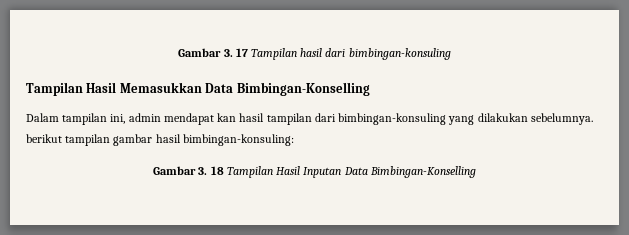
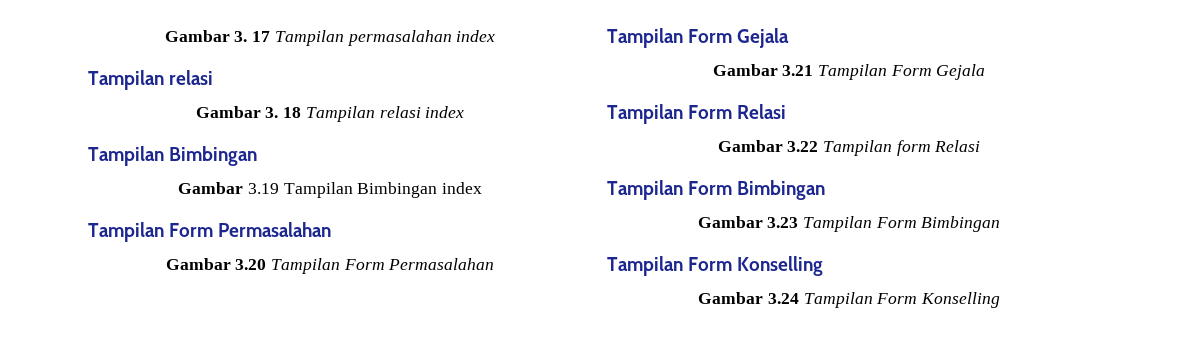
[300,48,451,60] [26,82,370,96] [26,113,593,125] [26,134,294,146] [153,166,476,178] hasil dari bimbingan-konsuling // Tampilan Hasil Memasukkan Data Bimbingan-Konselling // Dalam tampilan ini, admin mendapat kan hasil tampilan dari bimbingan-konsuling yang dilakukan sebelumnya. berikut tampilan gambar hasil bimbingan-konsuling: // Gambar 3. 18 Tampilan Hasil Inputan Data Bimbingan-Konselling -> [346,30,496,46] [88,70,214,90] [195,106,465,122] [88,146,258,166] [178,182,482,198] [88,222,332,242] [165,258,495,274] [607,28,790,48] [712,64,986,80] [607,104,787,124] [717,140,981,156] [607,180,826,200] [697,216,1001,232] [607,256,824,276] [698,292,1000,308] permasalahan index // Tampilan relasi // Gambar 3. 18 Tampilan relasi index // Tampilan Bimbingan // Gambar 3.19 Tampilan Bimbingan index // Tampilan Form Permasalahan // Gambar 3.20 Tampilan Form Permasalahan // Tampilan Form Gejala // Gambar 3.21 Tampilan Form Gejala // Tampilan Form Relasi // Gambar 3.22 Tampilan form Relasi // Tampilan Form Bimbingan // Gambar 3.23 Tampilan Form Bimbingan // Tampilan Form Konselling // Gambar 3.24 Tampilan Form Konselling

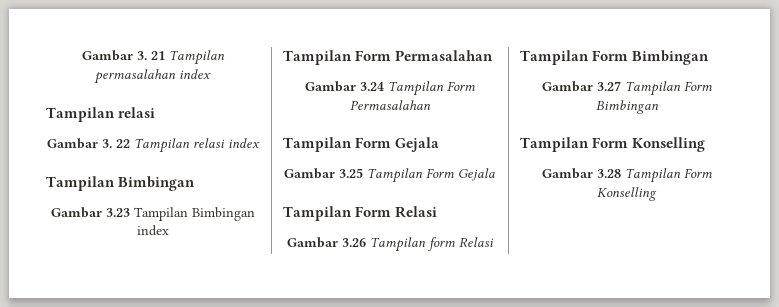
[164,30,271,42] Gambar 3. 17 -> [81,50,165,61] Gambar 3. 21
[283,107,302,118] 18 -> [115,139,130,148] 22
[247,183,279,194] 3.19 -> [105,208,130,217] 3.23
[235,259,267,270] 3.20 -> [359,82,384,91] 3.24
[782,65,814,76] 3.21 -> [339,168,363,178] 3.25
[787,141,819,152] 3.22 -> [341,238,366,247] 3.26
[767,217,799,228] 3.23 -> [596,81,621,91] 3.27
[767,293,799,304] 3.24 -> [596,169,621,178] 3.28

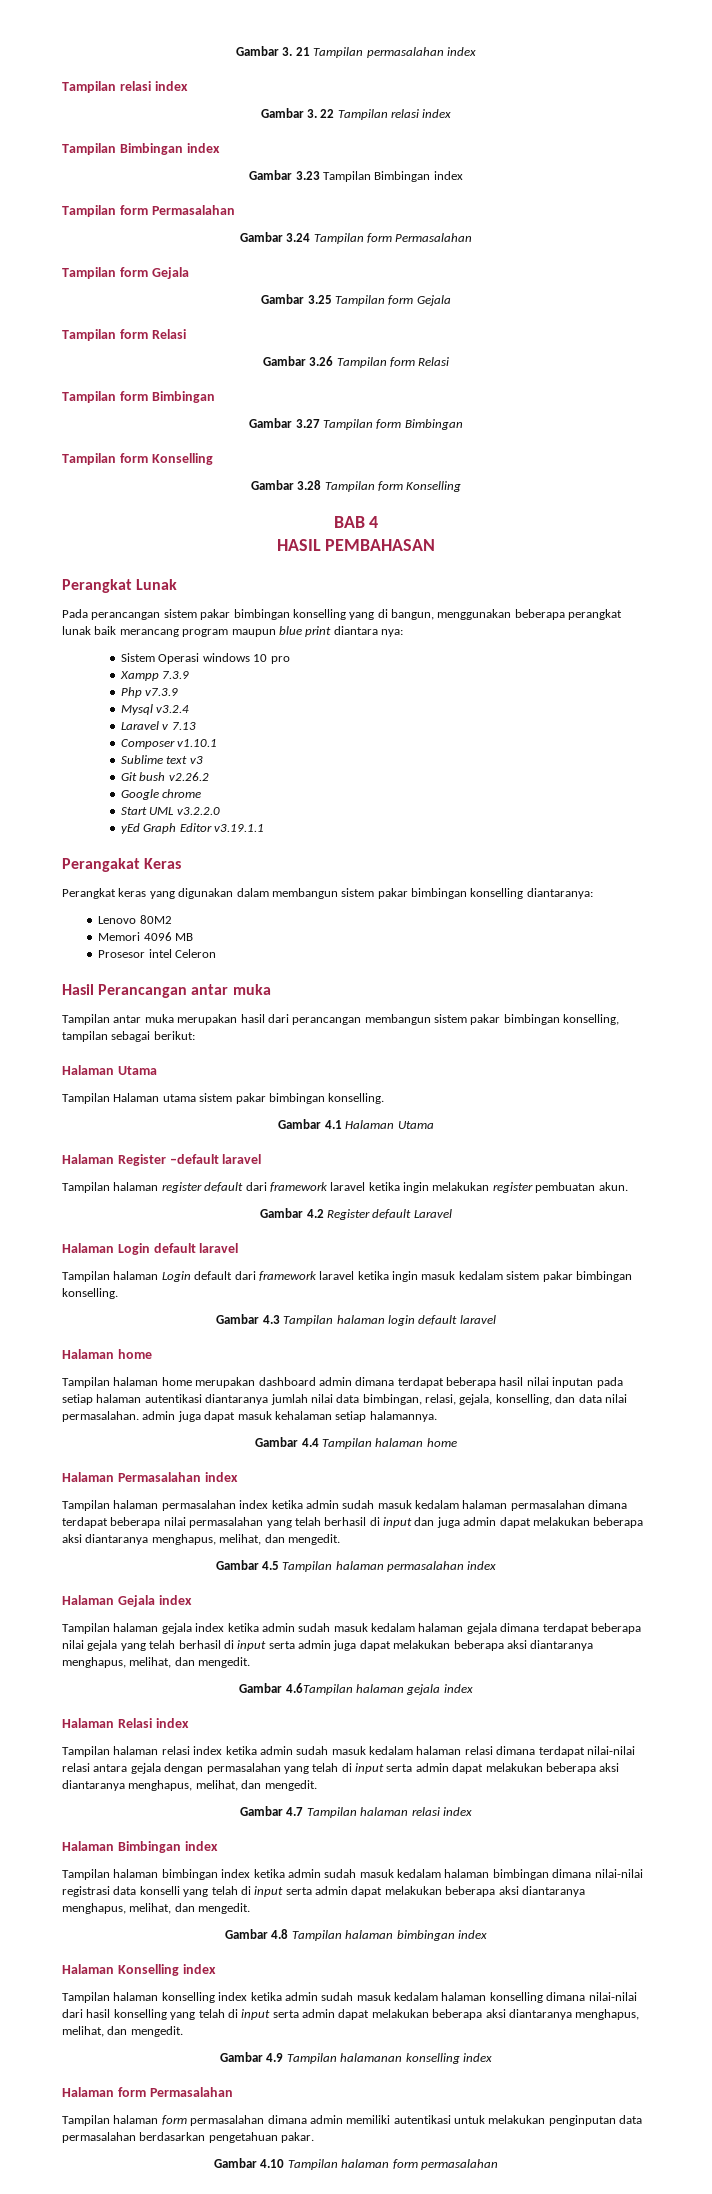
(156, 112) none -> [154,81,188,91] index
(196, 183) none -> [186,143,220,153] index
[355,50,392,61] Form -> [119,205,148,215] form
[446,81,475,91] [349,100,431,110] [283,137,392,152] Form Permasalahan // Tampilan Form -> [366,233,473,243] [62,267,148,279] form Permasalahan // Tampilan form
[426,168,454,178] Form -> [388,295,414,305] form
[355,206,392,217] Form -> [119,329,148,339] form
[592,50,629,61] Form -> [119,391,148,401] form
[683,81,712,91] Form -> [376,419,402,429] form
[592,137,629,148] Form -> [119,453,148,463] form
[683,168,712,178] [597,187,657,201] Form Konselling -> [377,481,462,492] [333,516,379,528] [276,539,436,551] [62,579,178,593] [62,609,623,620] [62,626,403,637] [120,653,290,664] [119,671,190,681] [120,687,179,698] [120,704,190,715] [120,721,196,730] [120,739,218,749] [120,755,203,764] [120,772,209,781] [120,789,202,800] [120,807,220,815] [120,823,265,834] [62,858,182,872] [62,888,593,899] [98,915,172,924] [98,932,194,941] [98,949,217,958] [62,984,271,998] [62,1014,620,1025] [62,1031,195,1042] [62,1065,157,1075] [62,1093,385,1104] [278,1119,434,1129] [62,1154,262,1166] [62,1182,628,1193] [260,1208,452,1220] [62,1243,239,1255] [62,1271,632,1282] [62,1288,118,1299] [216,1314,496,1326] [62,1349,152,1359] [62,1377,623,1388] [62,1394,627,1405] [62,1411,437,1422] [255,1437,457,1449] [62,1472,238,1482] [62,1500,628,1511] [62,1517,644,1528] [62,1534,340,1545] [215,1560,497,1572] [62,1595,192,1607] [62,1623,641,1634] [62,1640,594,1651] [62,1657,251,1668] [239,1683,473,1695] [62,1718,189,1728] [62,1746,635,1757] [62,1763,620,1774] [62,1780,317,1791] [240,1806,472,1818] [62,1841,218,1853] [62,1869,643,1880] [62,1886,585,1897] [62,1903,251,1914] [225,1929,487,1941] [62,1964,216,1976] [62,1992,637,2003] [62,2009,640,2020] [62,2026,183,2037] [220,2052,492,2064] [62,2087,233,2097] [62,2115,643,2126] [62,2132,315,2143] [214,2158,498,2170] form Konselling // BAB 4 // HASIL PEMBAHASAN // Perangkat Lunak // Pada perancangan sistem pakar bimbingan konselling yang di bangun, menggunakan beberapa perangkat lunak baik merancang program maupun blue print diantara nya: // Sistem Operasi windows 10 pro // Xampp 7.3.9 // Php v7.3.9 // Mysql v3.2.4 // Laravel v 7.13 // Composer v1.10.1 // Sublime text v3 // Git bush v2.26.2 // Google chrome // Start UML v3.2.2.0 // yEd Graph Editor v3.19.1.1 // Perangakat Keras // Perangkat keras yang digunakan dalam membangun sistem pakar bimbingan konselling diantaranya: // Lenovo 80M2 // Memori 4096 MB // Prosesor intel Celeron // Hasil Perancangan antar muka // Tampilan antar muka merupakan hasil dari perancangan membangun sistem pakar bimbingan konselling, tampilan sebagai berikut: // Halaman Utama // Tampilan Halaman utama sistem pakar bimbingan konselling. // Gambar 4.1 Halaman Utama // Halaman Register –default laravel // Tampilan halaman register default dari framework laravel ketika ingin melakukan register pembuatan akun. // Gambar 4.2 Register default Laravel // Halaman Login default laravel // Tampilan halaman Login default dari framework laravel ketika ingin masuk kedalam sistem pakar bimbingan konselling. // Gambar 4.3 Tampilan halaman login default laravel // Halaman home // Tampilan halaman home merupakan dashboard admin dimana terdapat beberapa hasil nilai inputan pada setiap halaman autentikasi diantaranya jumlah nilai data bimbingan, relasi, gejala, konselling, dan data nilai permasalahan. admin juga dapat masuk kehalaman setiap halamannya. // Gambar 4.4 Tampilan halaman home // Halaman Permasalahan index // Tampilan halaman permasalahan index ketika admin sudah masuk kedalam halaman permasalahan dimana terdapat beberapa nilai permasalahan yang telah berhasil di input dan juga admin dapat melakukan beberapa aksi diantaranya menghapus, melihat, dan mengedit. // Gambar 4.5 Tampilan halaman permasalahan index // Halaman Gejala index // Tampilan halaman gejala index ketika admin sudah masuk kedalam halaman gejala dimana terdapat beberapa nilai gejala yang telah berhasil di input serta admin juga dapat melakukan beberapa aksi diantaranya menghapus, melihat, dan mengedit. // Gambar 4.6Tampilan halaman gejala index // Halaman Relasi index // Tampilan halaman relasi index ketika admin sudah masuk kedalam halaman relasi dimana terdapat nilai-nilai relasi antara gejala dengan permasalahan yang telah di input serta admin dapat melakukan beberapa aksi diantaranya menghapus, melihat, dan mengedit. // Gambar 4.7 Tampilan halaman relasi index // Halaman Bimbingan index // Tampilan halaman bimbingan index ketika admin sudah masuk kedalam halaman bimbingan dimana nilai-nilai registrasi data konselli yang telah di input serta admin dapat melakukan beberapa aksi diantaranya menghapus, melihat, dan mengedit. // Gambar 4.8 Tampilan halaman bimbingan index // Halaman Konselling index // Tampilan halaman konselling index ketika admin sudah masuk kedalam halaman konselling dimana nilai-nilai dari hasil konselling yang telah di input serta admin dapat melakukan beberapa aksi diantaranya menghapus, melihat, dan mengedit. // Gambar 4.9 Tampilan halamanan konselling index // Halaman form Permasalahan // Tampilan halaman form permasalahan dimana admin memiliki autentikasi untuk melakukan penginputan data permasalahan berdasarkan pengetahuan pakar. // Gambar 4.10 Tampilan halaman form permasalahan

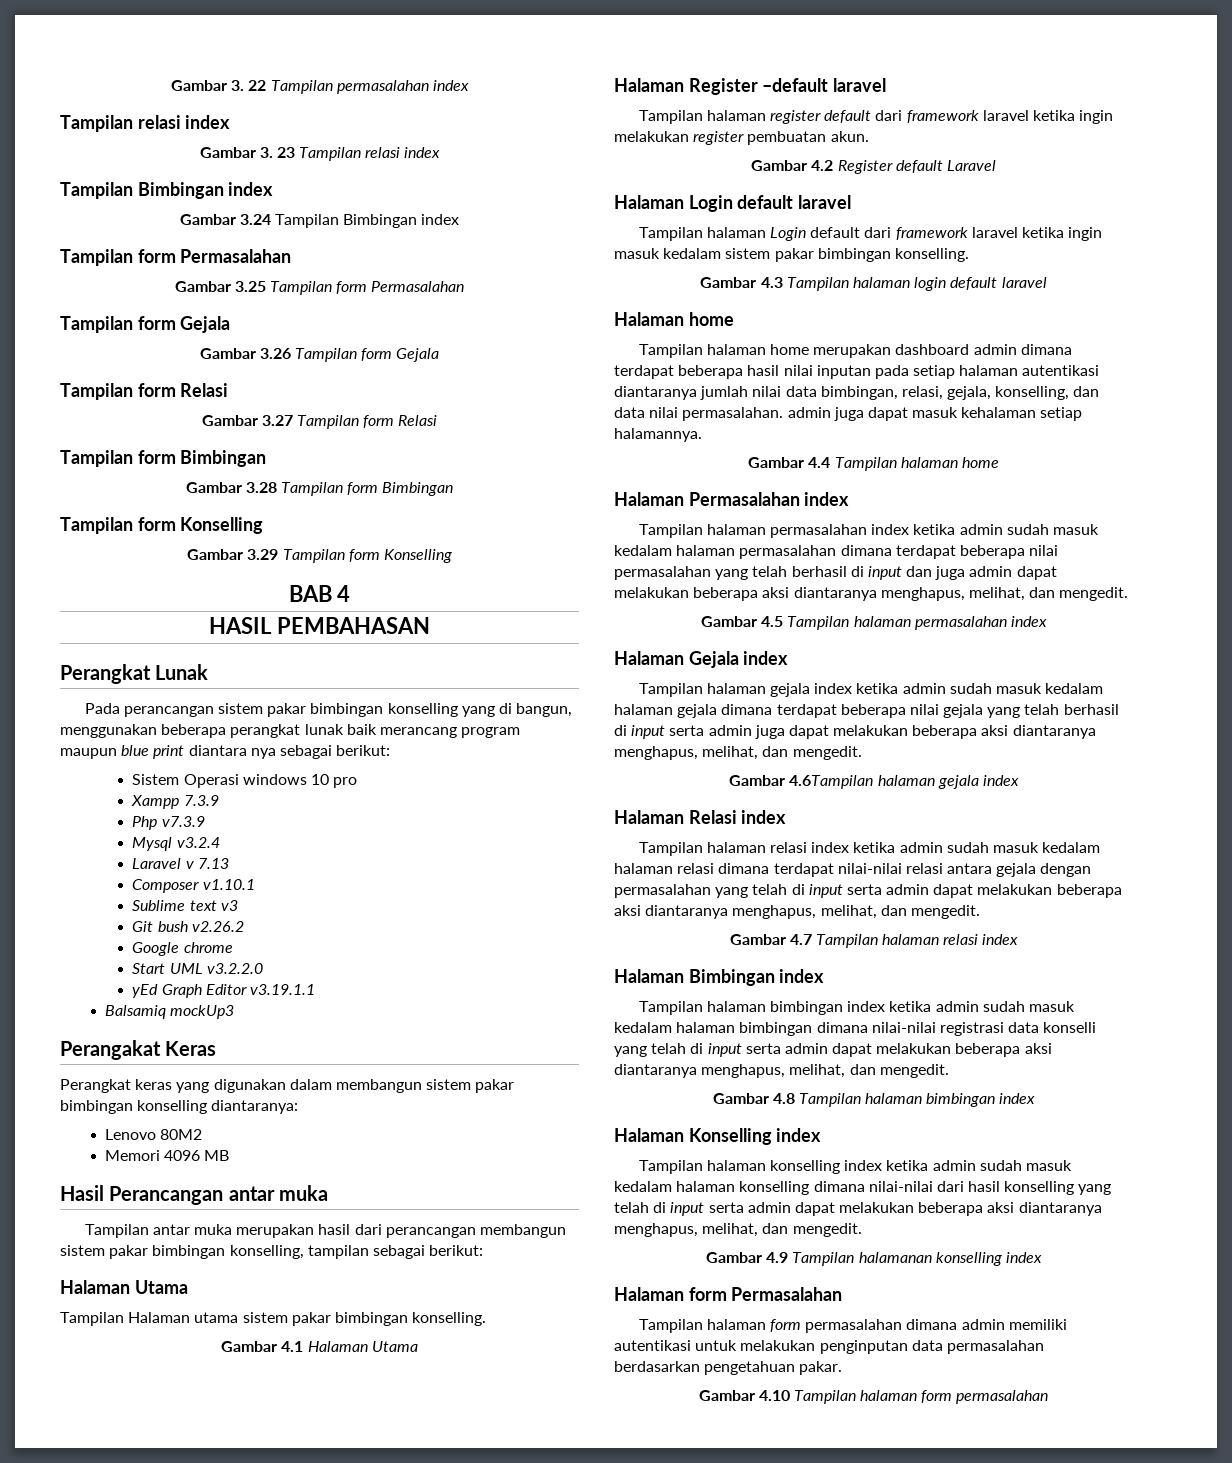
[236,46,310,56] Gambar 3. 21 -> [171,80,267,91] Gambar 3. 22
[320,109,335,118] 22 -> [276,147,295,158] 23
[295,171,320,180] 3.23 -> [239,214,271,225] 3.24
[286,233,311,242] 3.24 -> [234,281,266,292] 3.25
[307,295,332,304] 3.25 -> [259,348,291,359] 3.26
[309,356,334,366] 3.26 -> [261,415,293,426] 3.27
[295,419,320,428] 3.27 -> [245,482,277,493] 3.28
[297,480,322,490] 3.28 -> [247,549,279,560] 3.29
[381,629,403,637] nya: -> [250,745,391,759] nya sebagai berikut:
(265, 828) none -> [104,1005,234,1019] // Balsamiq mockUp3
[98,949,217,958] // Prosesor intel Celeron -> (230, 1155) none

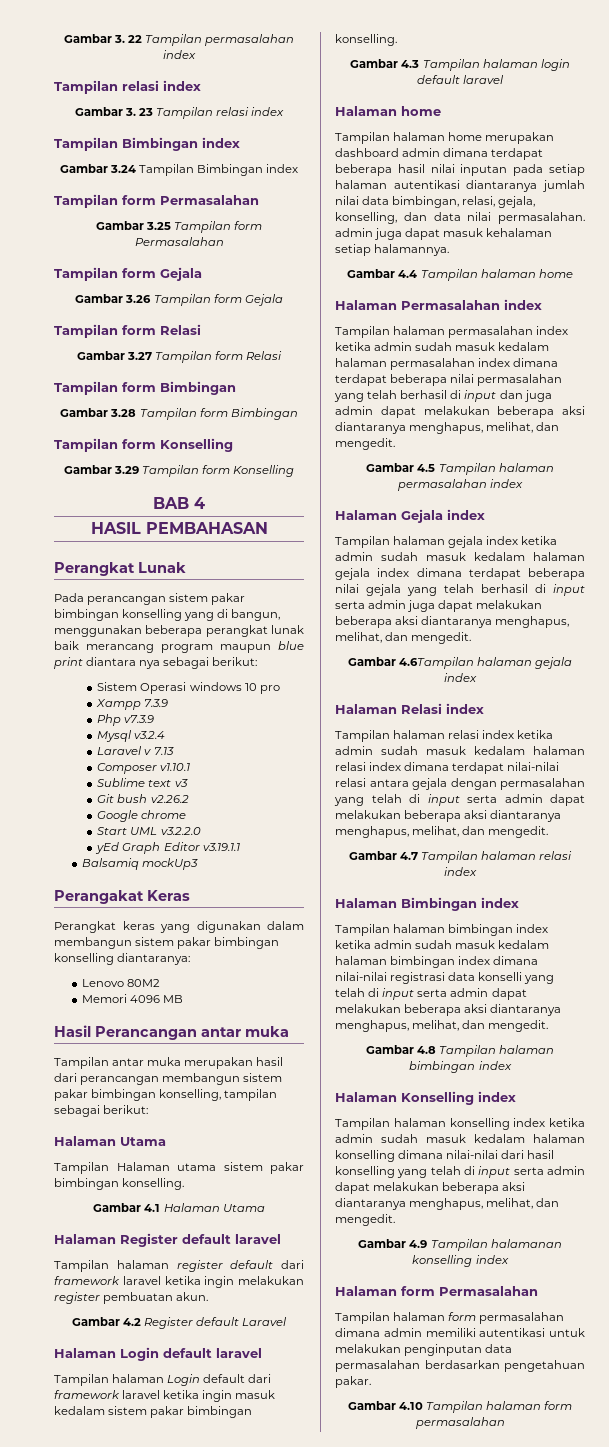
[762,78,829,92] –default -> [182,1234,231,1244] default
(837, 552) none -> [478,358,511,367] index
(718, 711) none -> [377,568,410,577] index
(715, 868) none -> [369,762,402,771] index
(813, 1029) none -> [458,956,491,965] index

